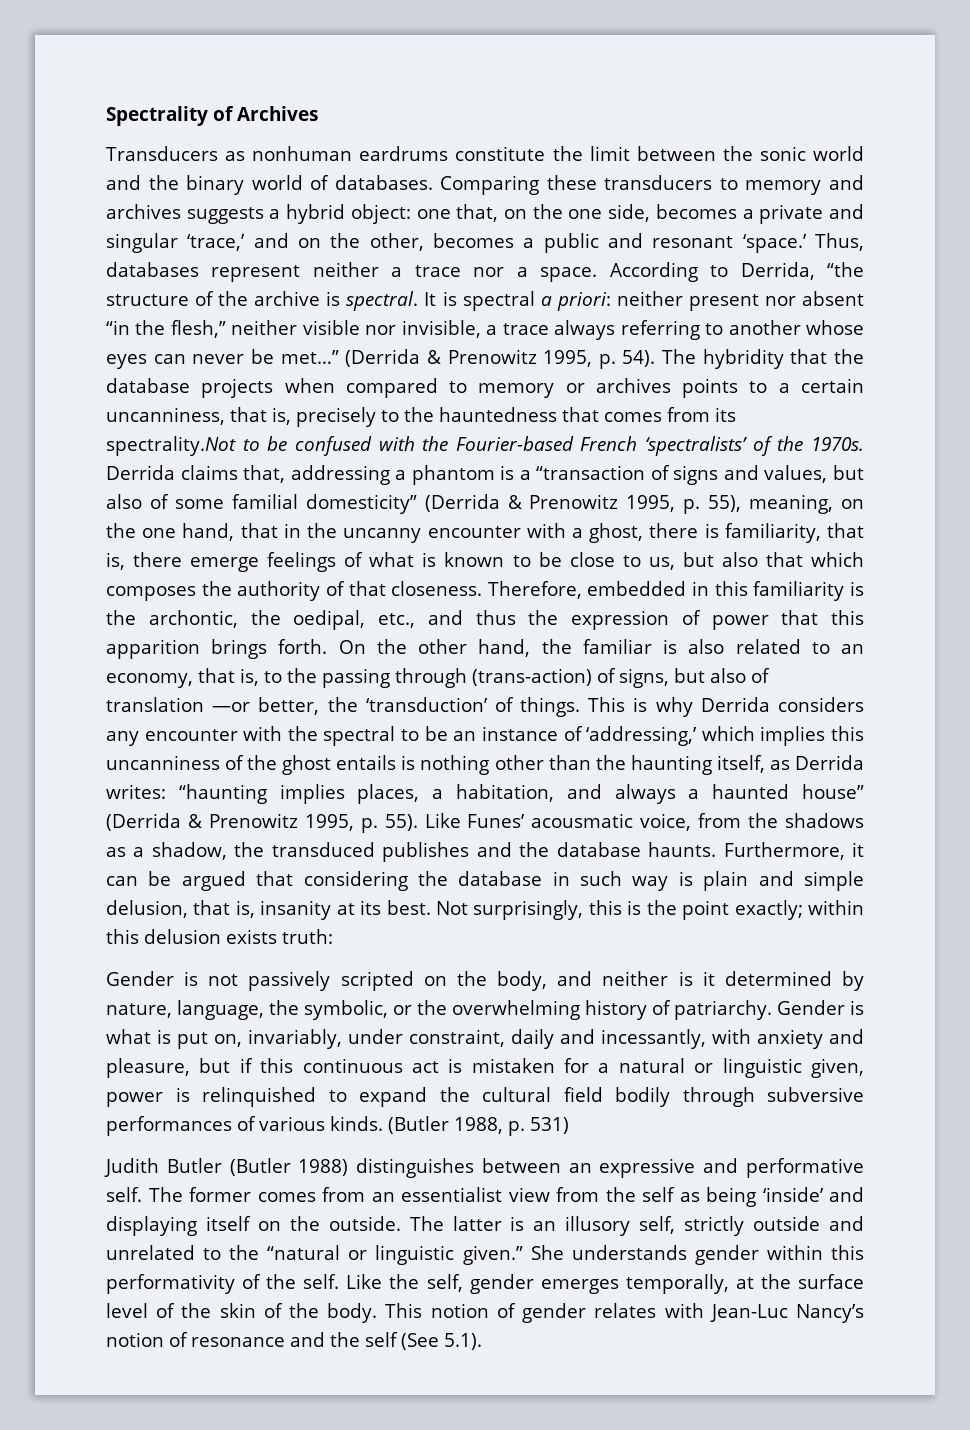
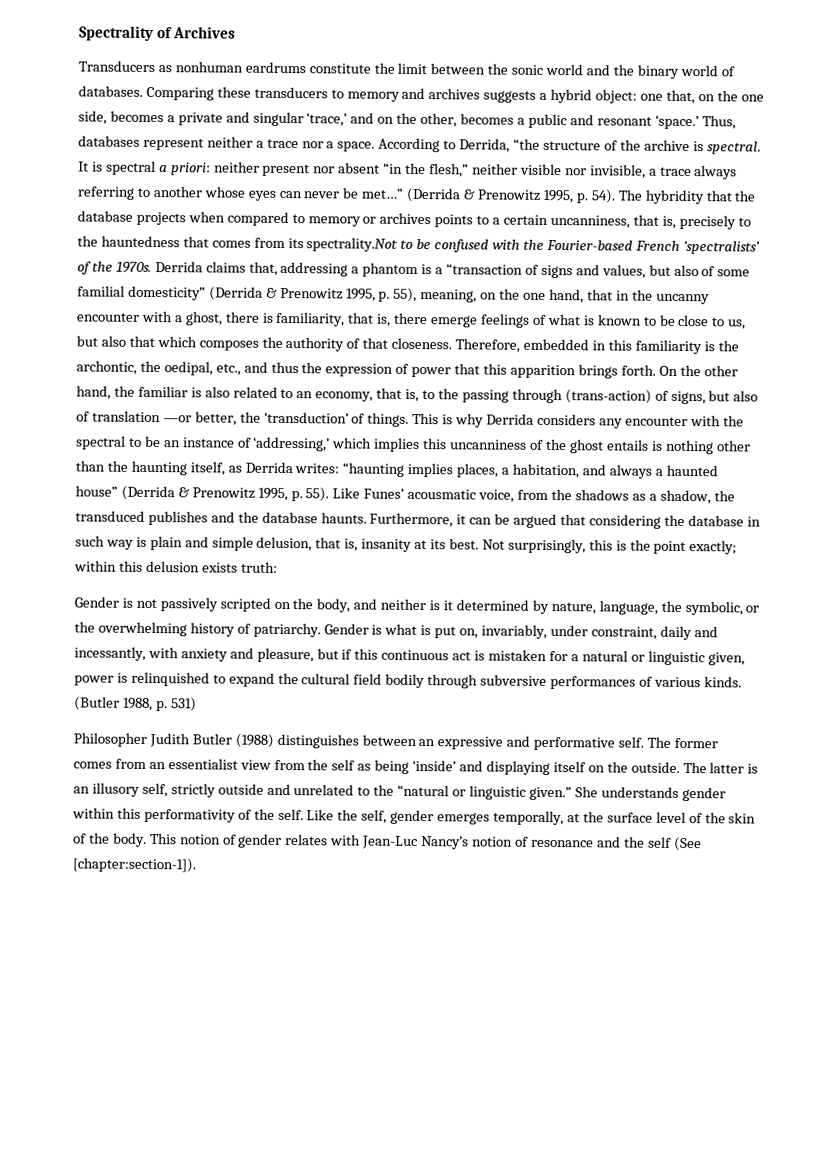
(569, 1125) none -> [73,732,147,747] Philosopher
[229,1158,349,1176] (Butler 1988) -> [234,733,274,748] (1988)
[444,1333,482,1350] 5.1). -> [72,857,196,873] [chapter:section-1]).

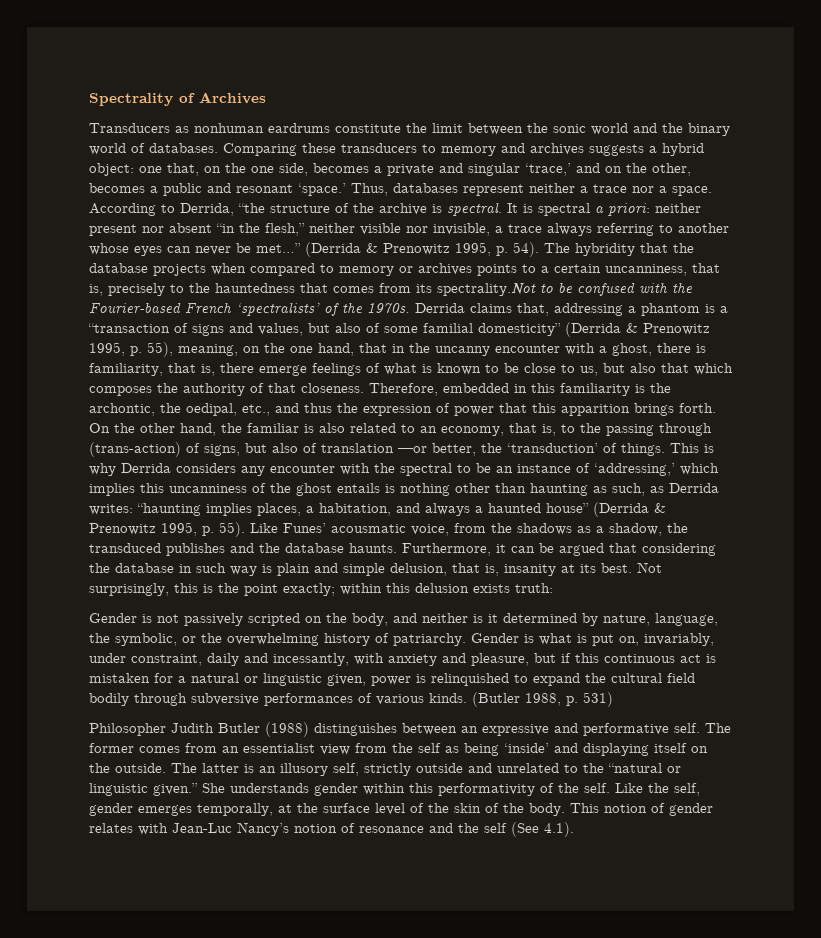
[106,460,225,476] the haunting itself, -> [530,483,645,496] haunting as such,
[72,857,196,873] [chapter:section-1]). -> [544,822,574,837] 4.1).

